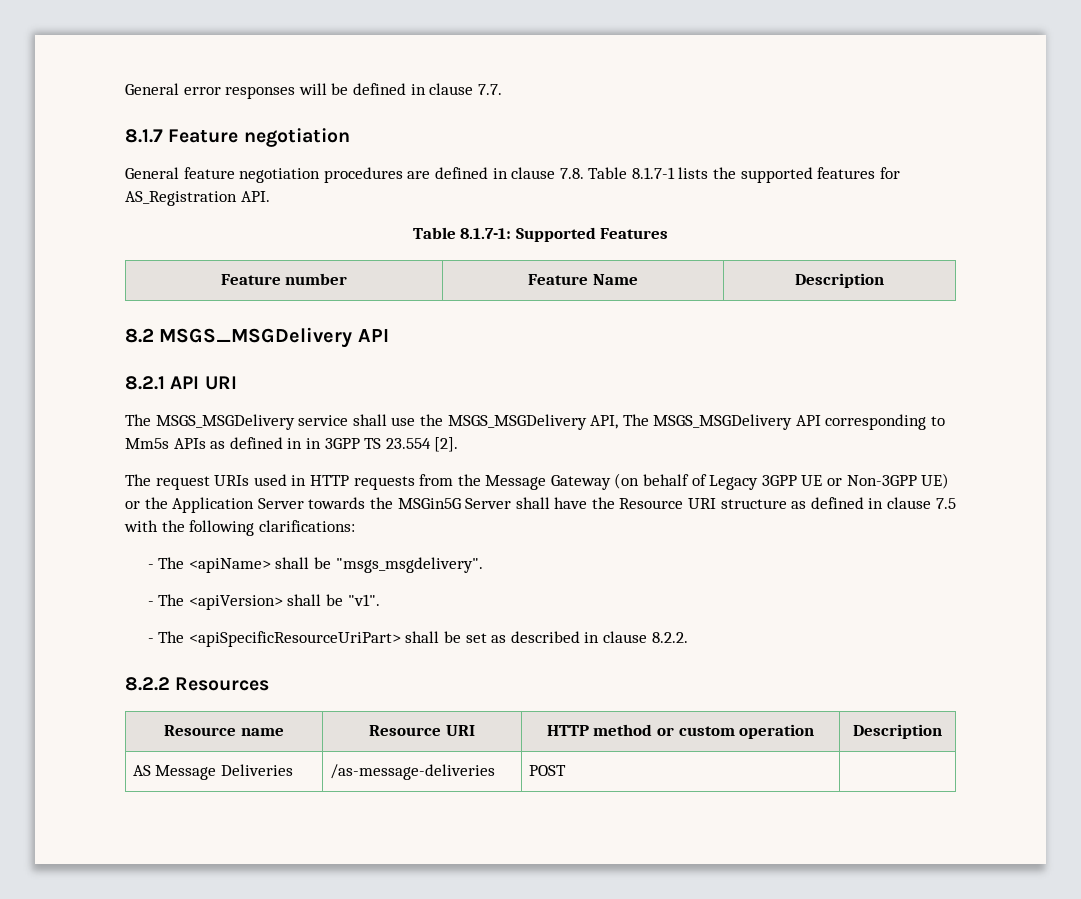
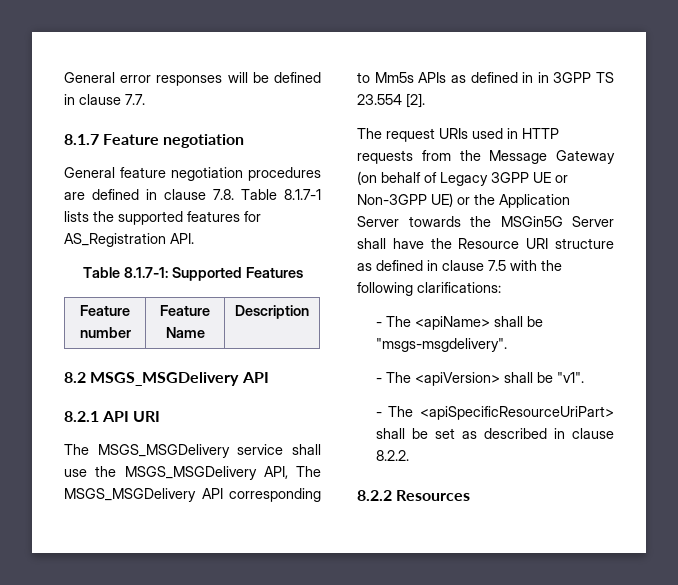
[335,557,483,573] "msgs_msgdelivery". -> [375,338,507,352] "msgs-msgdelivery".
[164,725,284,736] [369,725,475,736] [546,724,815,739] [853,724,943,739] [132,764,293,780] [329,764,495,780] [528,765,566,776] // Resource name | Resource URI | HTTP method or custom operation | Description // AS Message Deliveries | /as-message-deliveries | POST | -> (471, 495) none

